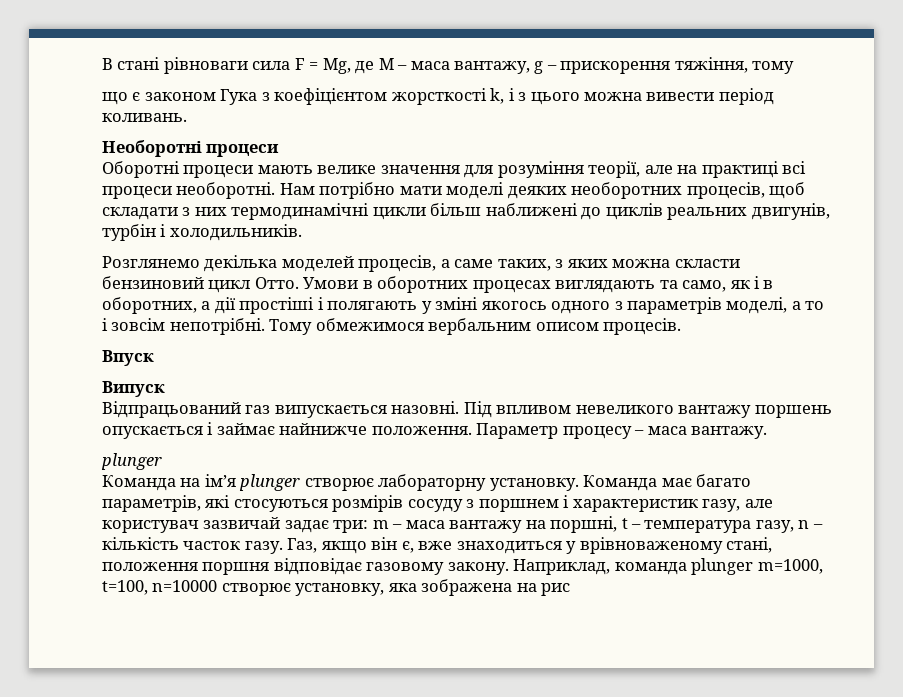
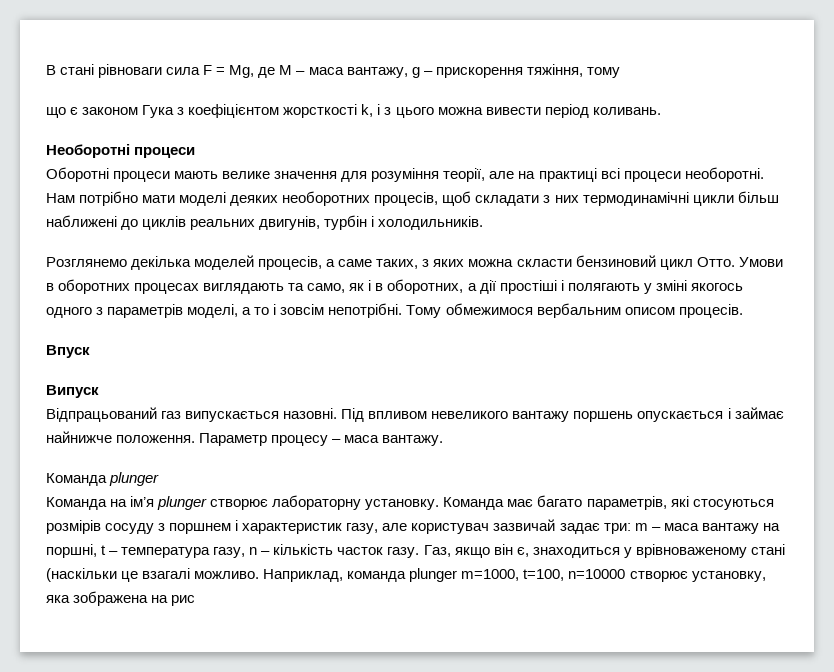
(768, 432) none -> [46,473,107,486] Команда
[418,541,453,550] вже -> (529, 552) none
[726,537,773,553] [102,558,509,575] стані, положення поршня відповідає газовому закону. -> [750,544,785,555] [46,568,260,582] стані (наскільки це взагалі можливо.

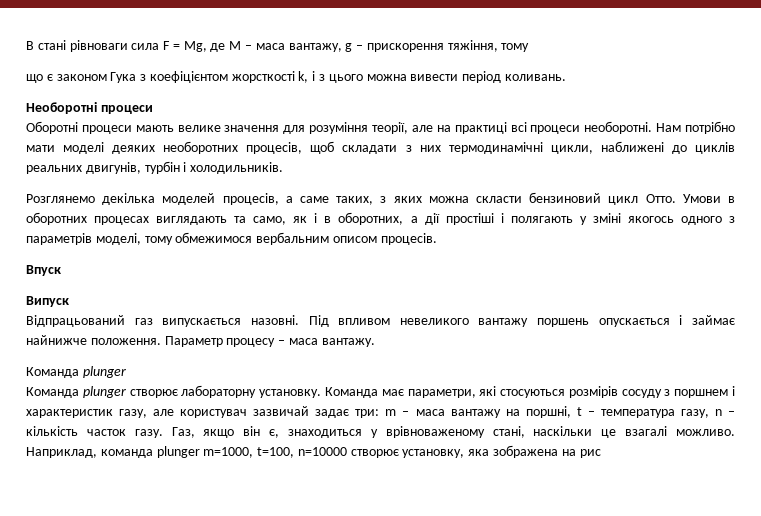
[692,191,779,206] цикли більш -> [550,145,593,154] цикли,
[242,303,442,318] а то і зовсім непотрібні. Тому -> [144,236,173,245] тому
[110,496,155,507] на ім’я -> (79, 392) none
[537,495,667,510] багато параметрів, -> [407,389,476,398] параметри,
[750,544,785,555] [46,568,117,582] стані (наскільки -> [492,426,593,438] стані, наскільки

